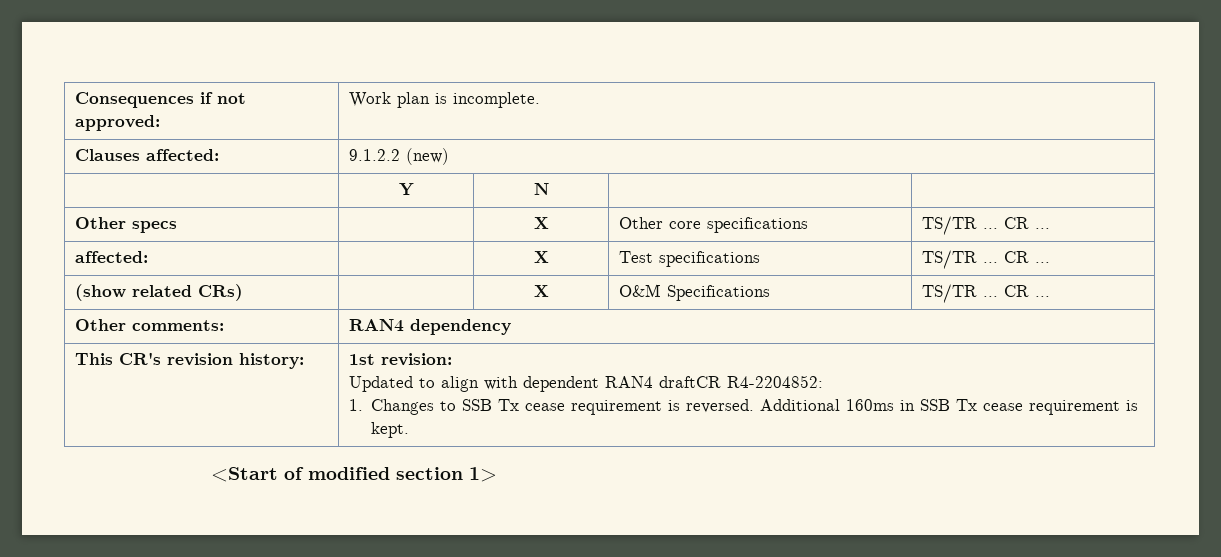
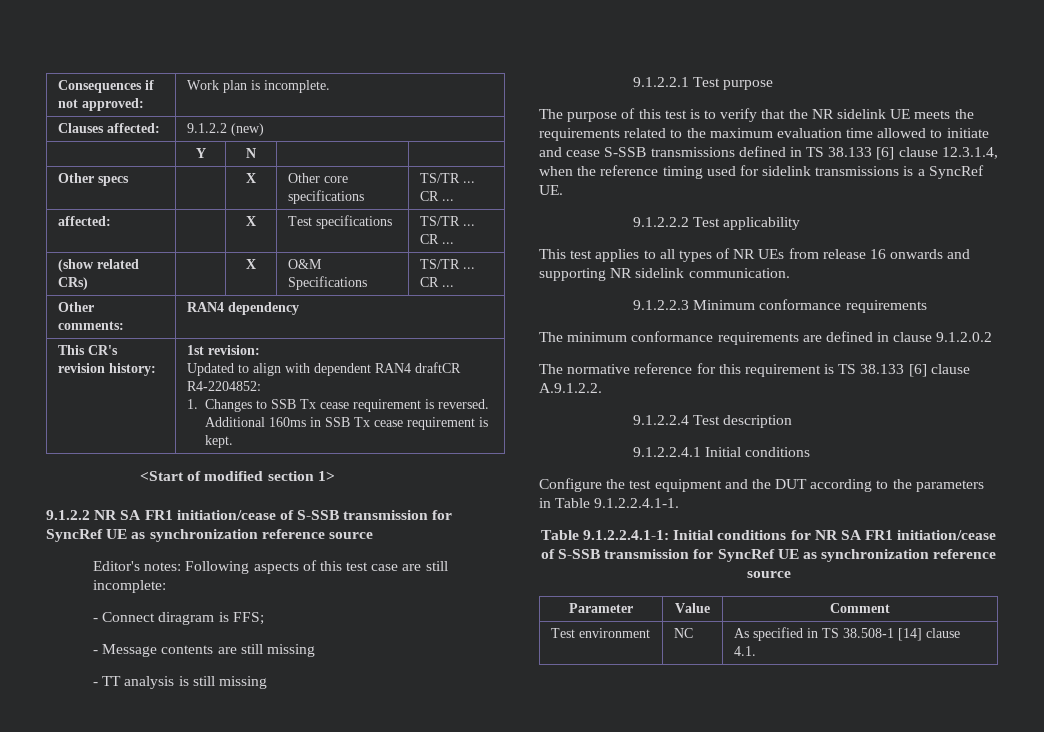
(498, 474) none -> [46,510,453,520] [46,529,373,542] [93,560,448,574] [93,580,167,593] [93,612,264,625] [93,644,315,657] [93,676,267,689] [633,77,774,90] [539,108,974,122] [539,128,989,141] [539,146,998,160] [539,165,984,179] [539,185,563,195] [633,217,801,230] [539,248,971,262] [539,268,790,281] [633,299,927,313] [539,331,993,345] [539,363,970,377] [539,383,602,393] [633,415,793,428] [633,447,811,457] [539,478,984,492] [539,498,680,508] [540,530,997,540] [540,549,997,562] [746,571,791,578] [569,603,633,613] [675,603,710,613] [830,603,890,613] [551,628,651,638] [674,628,694,638] [734,627,961,641] [734,646,757,656] // 9.1.2.2 NR SA FR1 initiation/cease of S-SSB transmission for SyncRef UE as synchronization reference source // Editor's notes: Following aspects of this test case are still incomplete: // - Connect diragram is FFS; // - Message contents are still missing // - TT analysis is still missing // 9.1.2.2.1 Test purpose // The purpose of this test is to verify that the NR sidelink UE meets the requirements related to the maximum evaluation time allowed to initiate and cease S-SSB transmissions defined in TS 38.133 [6] clause 12.3.1.4, when the reference timing used for sidelink transmissions is a SyncRef UE. // 9.1.2.2.2 Test applicability // This test applies to all types of NR UEs from release 16 onwards and supporting NR sidelink communication. // 9.1.2.2.3 Minimum conformance requirements // The minimum conformance requirements are defined in clause 9.1.2.0.2 // The normative reference for this requirement is TS 38.133 [6] clause A.9.1.2.2. // 9.1.2.2.4 Test description // 9.1.2.2.4.1 Initial conditions // Configure the test equipment and the DUT according to the parameters in Table 9.1.2.2.4.1-1. // Table 9.1.2.2.4.1-1: Initial conditions for NR SA FR1 initiation/cease of S-SSB transmission for SyncRef UE as synchronization reference source // Parameter | Value | Comment // Test environment | NC | As specified in TS 38.508-1 [14] clause 4.1.

